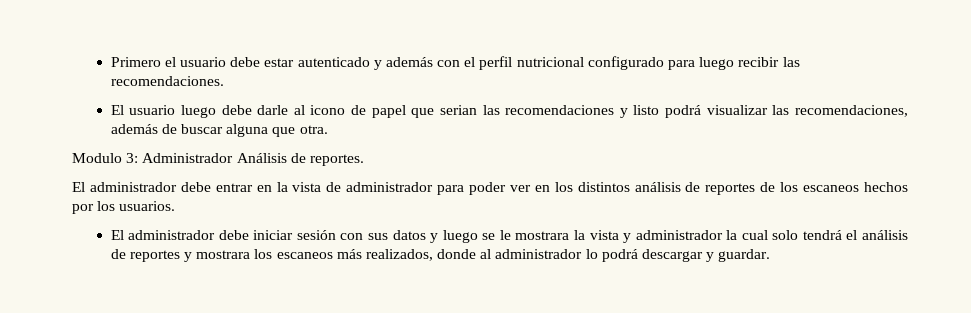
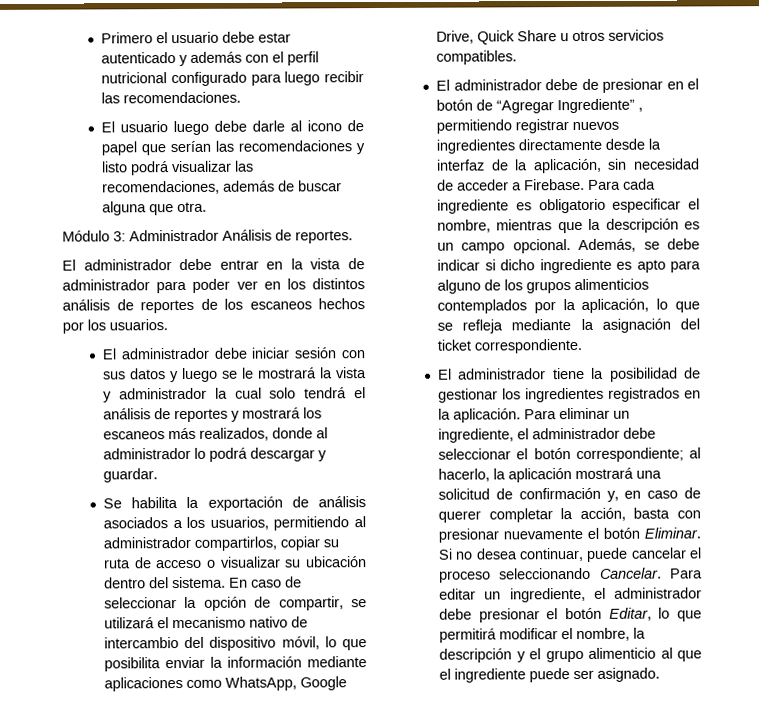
[439,105,477,115] serian -> [170,140,212,153] serían
[72,153,122,163] Modulo -> [62,230,110,242] Módulo
[515,231,570,240] mostrara -> [258,367,318,379] mostrará
[196,250,251,259] mostrara -> [242,407,302,419] mostrará
(771, 255) none -> [103,496,366,511] [103,516,366,531] [103,536,340,551] [103,556,367,569] [104,576,303,589] [104,596,367,611] [104,616,309,629] [104,636,367,651] [104,656,367,672] [104,676,348,692] [436,29,665,45] [436,50,518,65] [436,78,699,93] [436,98,644,114] [436,119,620,134] [436,138,662,154] [436,158,700,174] [437,178,657,191] [437,198,700,214] [437,218,700,234] [437,238,700,254] [437,258,701,274] [437,278,650,294] [437,298,700,314] [437,318,700,334] [437,338,583,354] [438,367,701,382] [438,387,701,403] [438,407,631,423] [438,427,657,443] [438,447,701,463] [438,467,663,483] [438,487,701,502] [438,507,701,523] [438,527,701,543] [438,547,702,562] [439,567,703,583] [439,587,702,603] [439,607,702,623] [439,627,647,643] [439,647,702,663] [439,667,661,683] // Se habilita la exportación de análisis asociados a los usuarios, permitiendo al administrador compartirlos, copiar su ruta de acceso o visualizar su ubicación dentro del sistema. En caso de seleccionar la opción de compartir, se utilizará el mecanismo nativo de intercambio del dispositivo móvil, lo que posibilita enviar la información mediante aplicaciones como WhatsApp, Google Drive, Quick Share u otros servicios compatibles. // El administrador debe de presionar en el botón de “Agregar Ingrediente” , permitiendo registrar nuevos ingredientes directamente desde la interfaz de la aplicación, sin necesidad de acceder a Firebase. Para cada ingrediente es obligatorio especificar el nombre, mientras que la descripción es un campo opcional. Además, se debe indicar si dicho ingrediente es apto para alguno de los grupos alimenticios contemplados por la aplicación, lo que se refleja mediante la asignación del ticket correspondiente. // El administrador tiene la posibilidad de gestionar los ingredientes registrados en la aplicación. Para eliminar un ingrediente, el administrador debe seleccionar el botón correspondiente; al hacerlo, la aplicación mostrará una solicitud de confirmación y, en caso de querer completar la acción, basta con presionar nuevamente el botón Eliminar. Si no desea continuar, puede cancelar el proceso seleccionando Cancelar. Para editar un ingrediente, el administrador debe presionar el botón Editar, lo que permitirá modificar el nombre, la descripción y el grupo alimenticio al que el ingrediente puede ser asignado.

